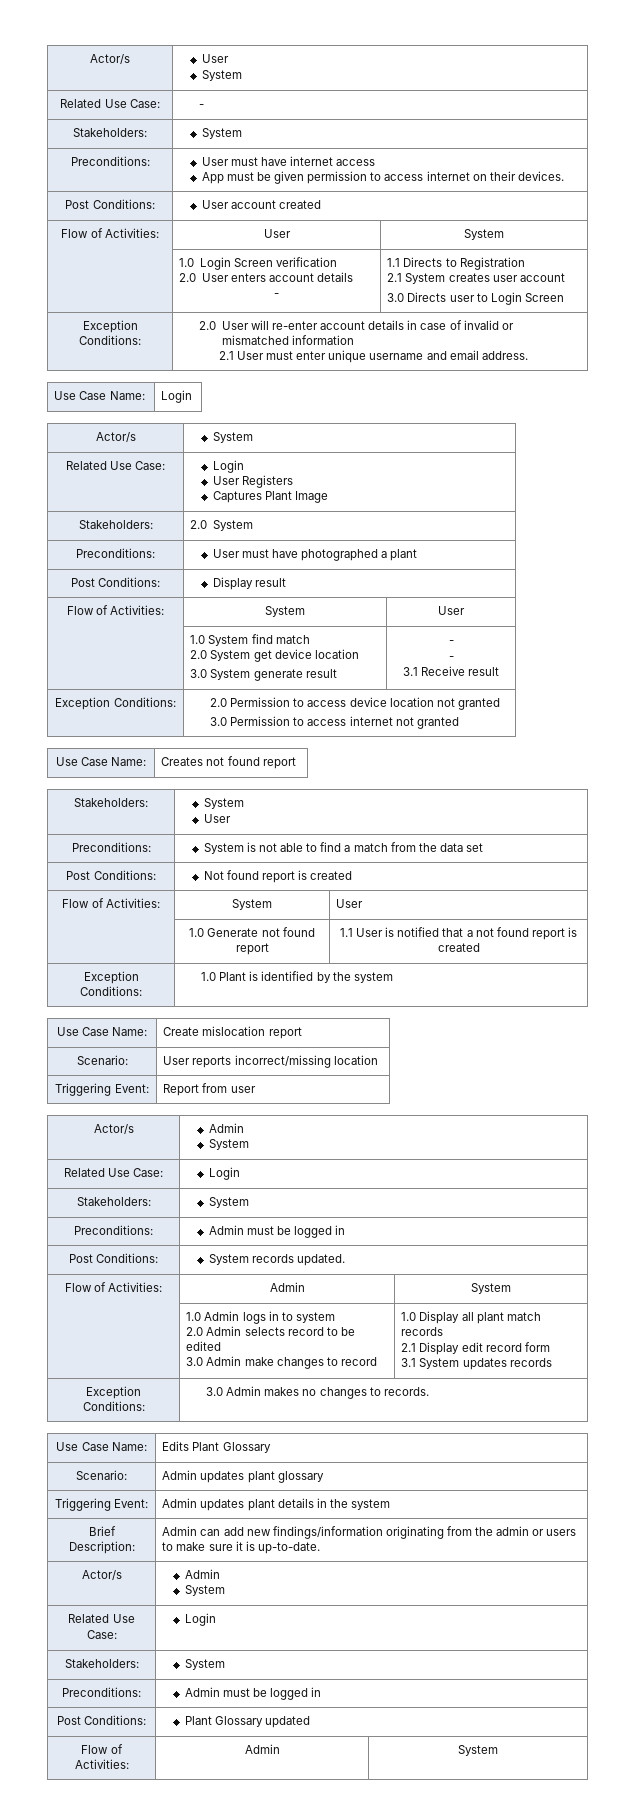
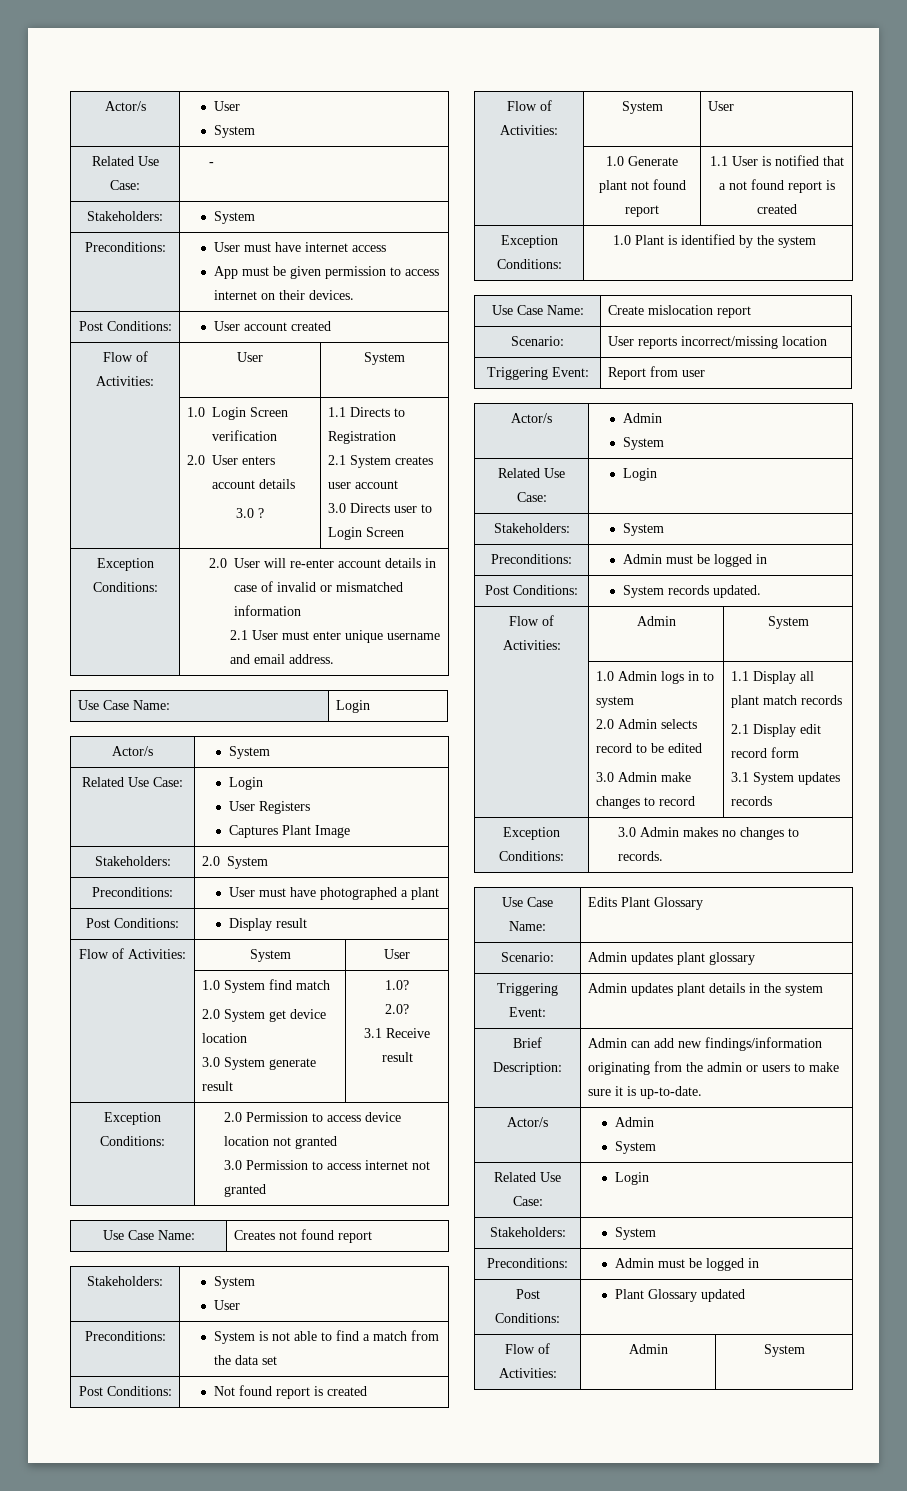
[274,293,279,297] - -> [236,508,264,518] 3.0 ?
[448,640,454,644] [448,656,454,660] - // - -> [385,980,409,990] [385,1004,409,1014] 1.0? // 2.0?
(259, 932) none -> [598,180,627,193] plant
[401,1312,417,1321] 1.0 -> [731,671,750,681] 1.1

